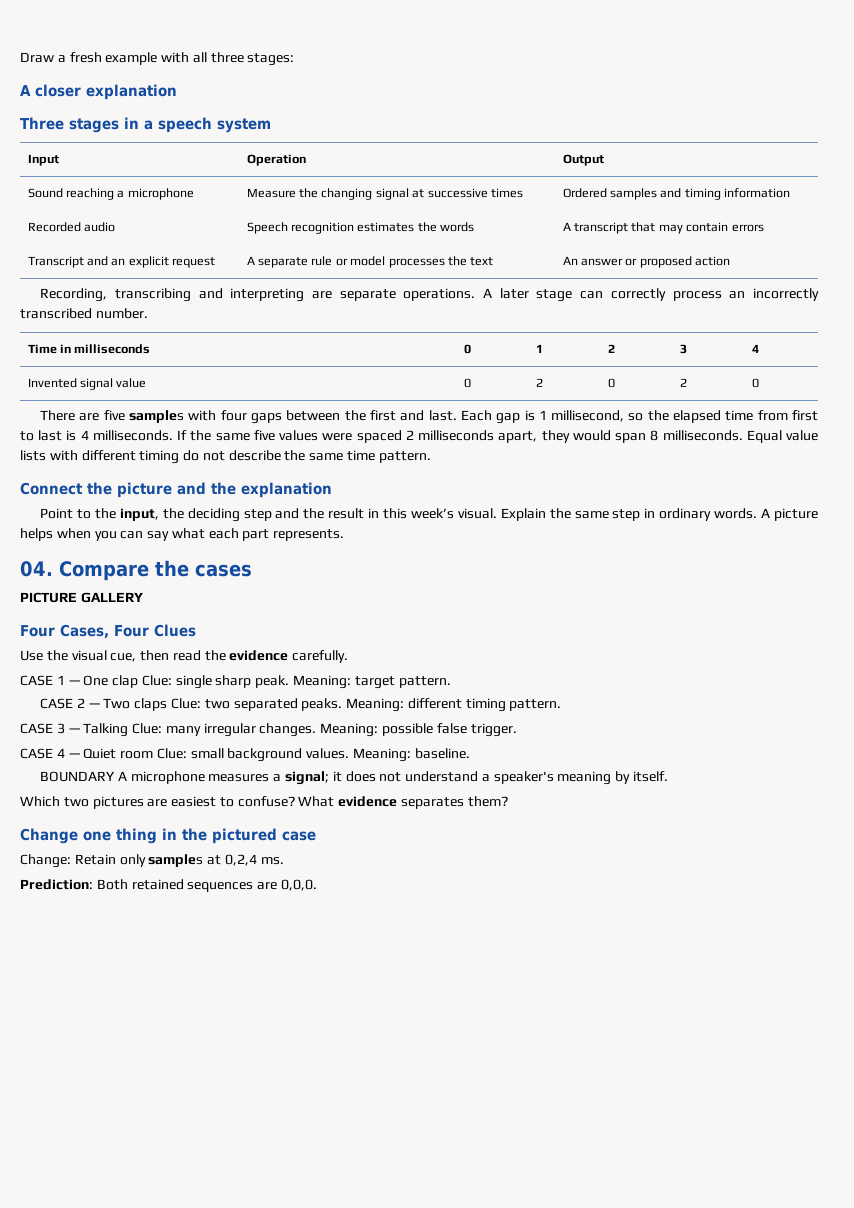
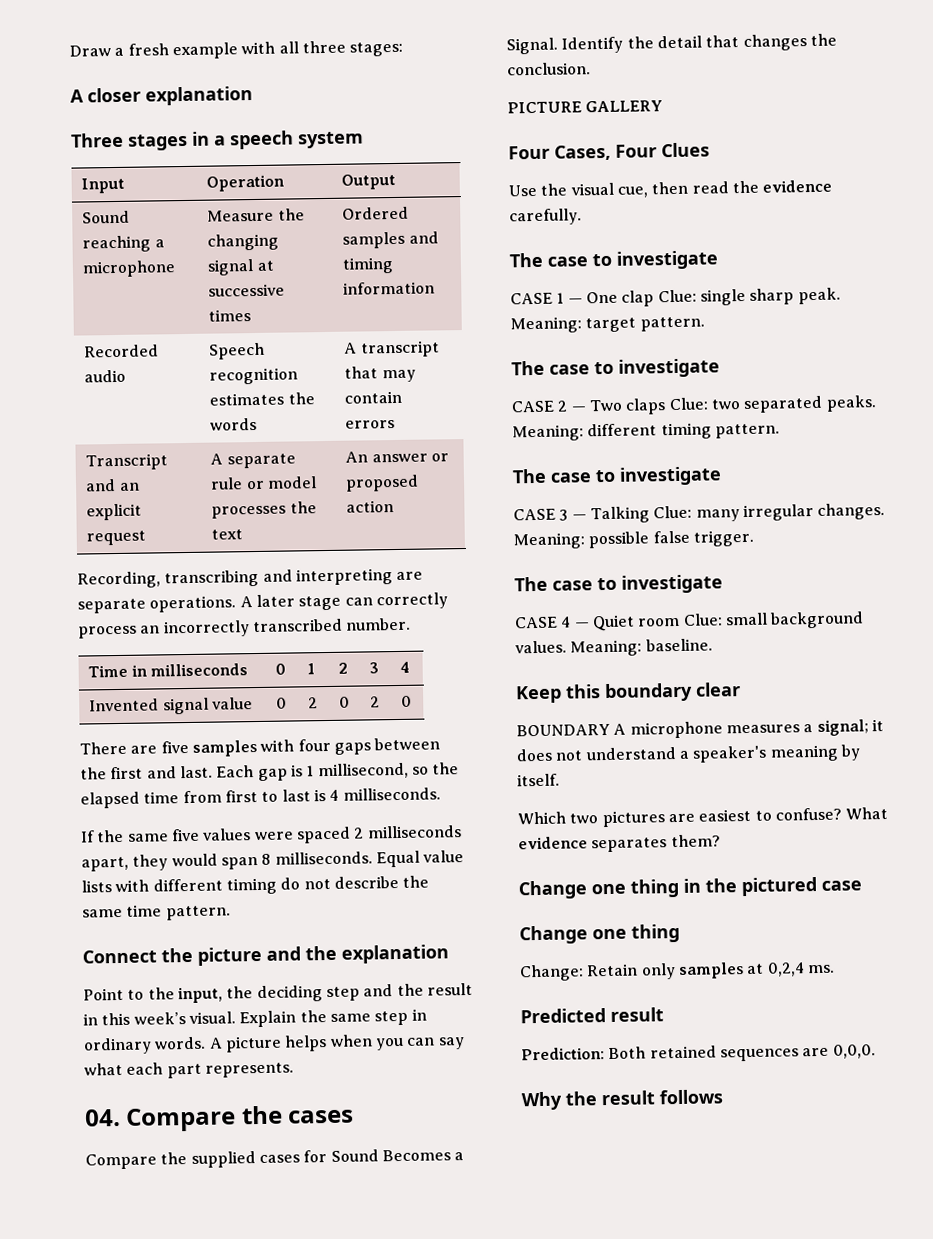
(173, 435) none -> (441, 794) //
(252, 570) none -> [85,1149,465,1170] [506,33,837,55] [507,62,591,76] // Compare the supplied cases for Sound Becomes a Signal. Identify the detail that changes the conclusion.
(349, 656) none -> [509,250,719,270] // The case to investigate
(451, 682) none -> [511,358,720,378] // The case to investigate
(562, 705) none -> [512,466,722,486] // The case to investigate
(517, 730) none -> [514,574,723,594] // The case to investigate
(470, 753) none -> [515,682,741,704] // Keep this boundary clear
(316, 836) none -> [519,923,680,945] // Change one thing
(284, 861) none -> [520,1007,664,1024] // Predicted result
(317, 885) none -> [521,1089,723,1111] // Why the result follows

